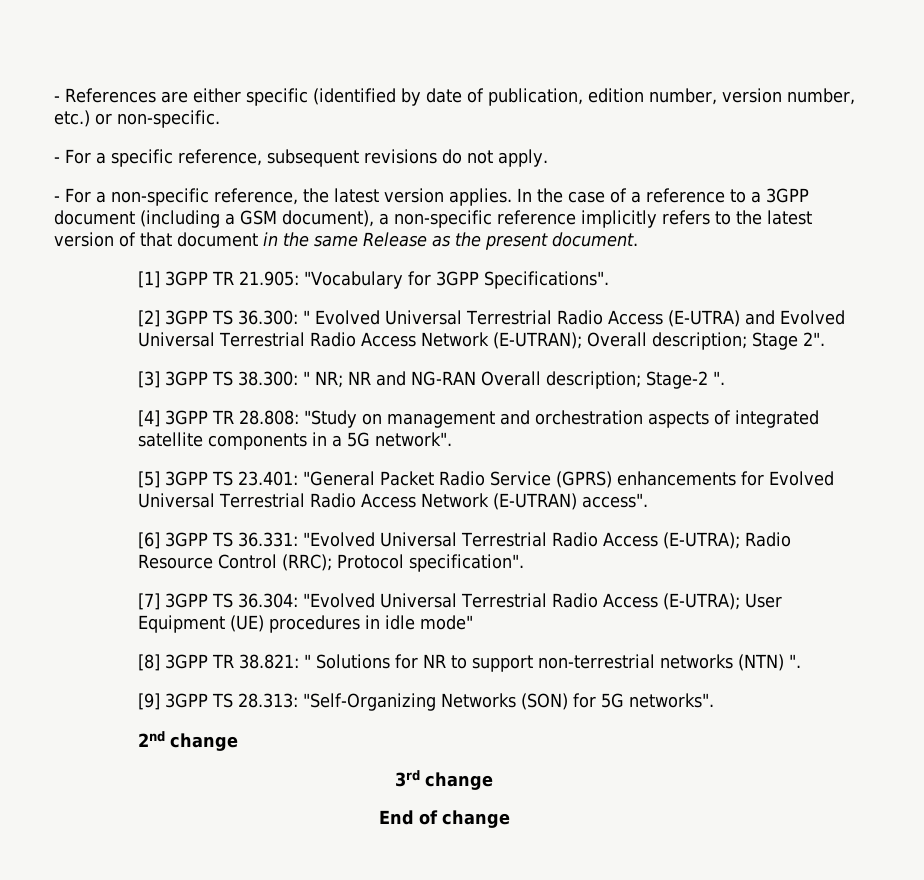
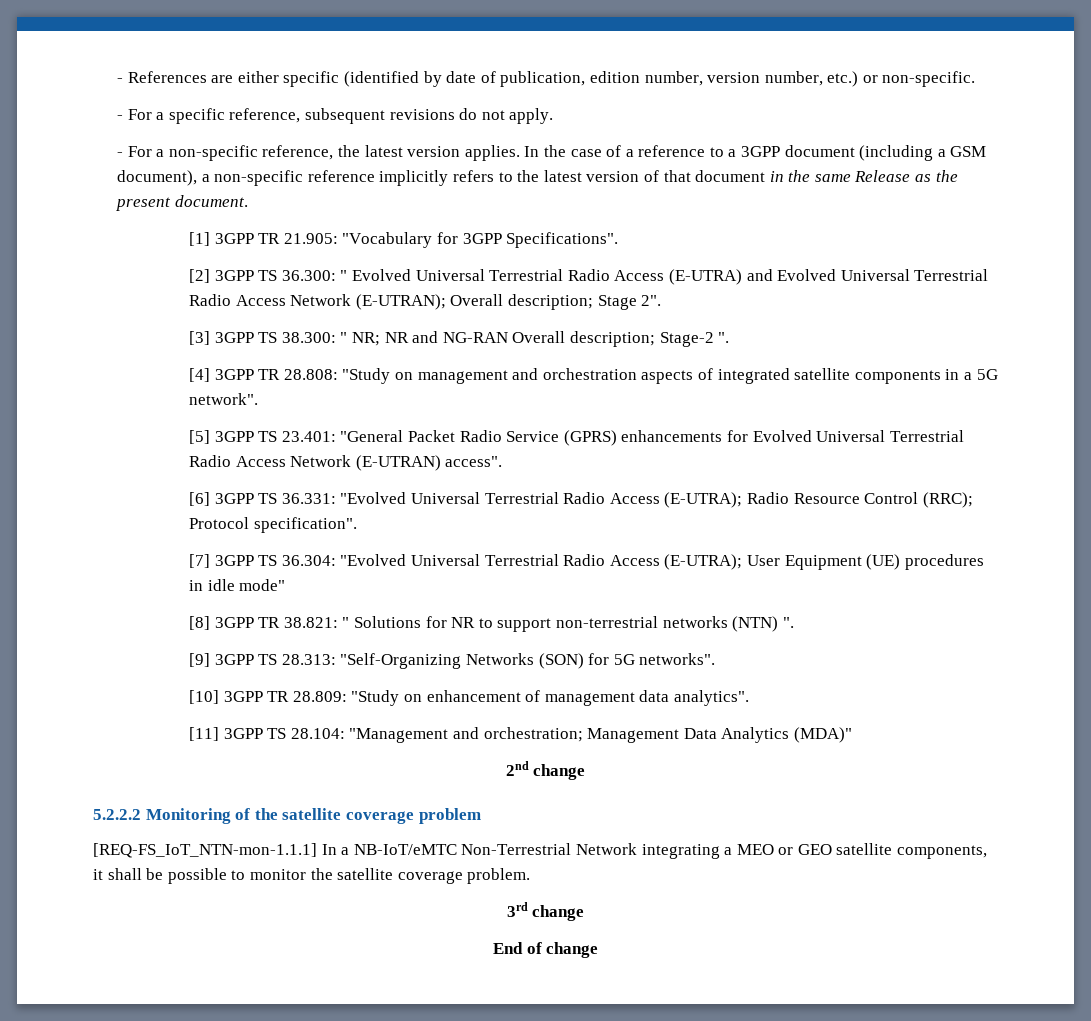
[138,731,239,751] 2nd change -> [189,690,749,706] [189,727,852,743] [505,761,586,780] [93,808,481,824] [93,843,988,859] [93,868,531,884] [10] 3GPP TR 28.809: "Study on enhancement of management data analytics". // [11] 3GPP TS 28.104: "Management and orchestration; Management Data Analytics (MDA)" // 2nd change // 5.2.2.2 Monitoring of the satellite coverage problem // [REQ-FS_IoT_NTN-mon-1.1.1] In a NB-IoT/eMTC Non-Terrestrial Network integrating a MEO or GEO satellite components, it shall be possible to monitor the satellite coverage problem.

